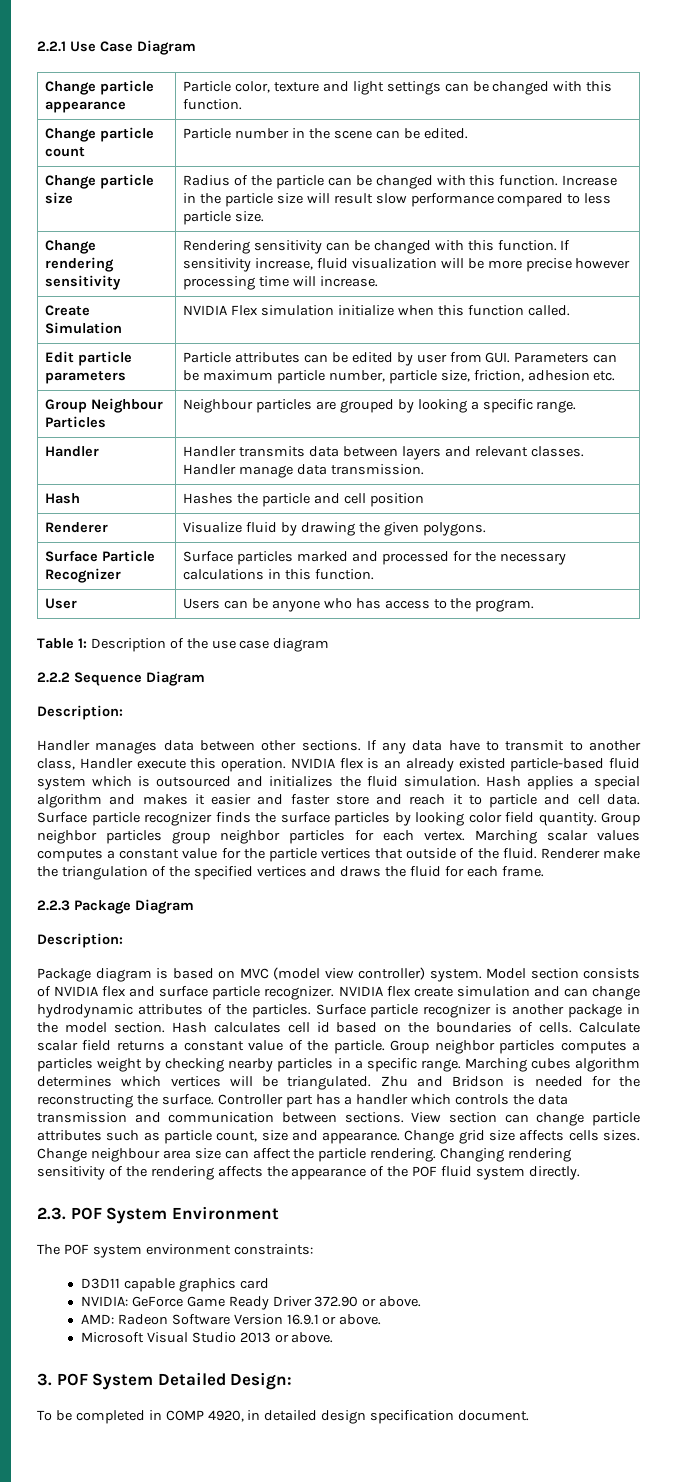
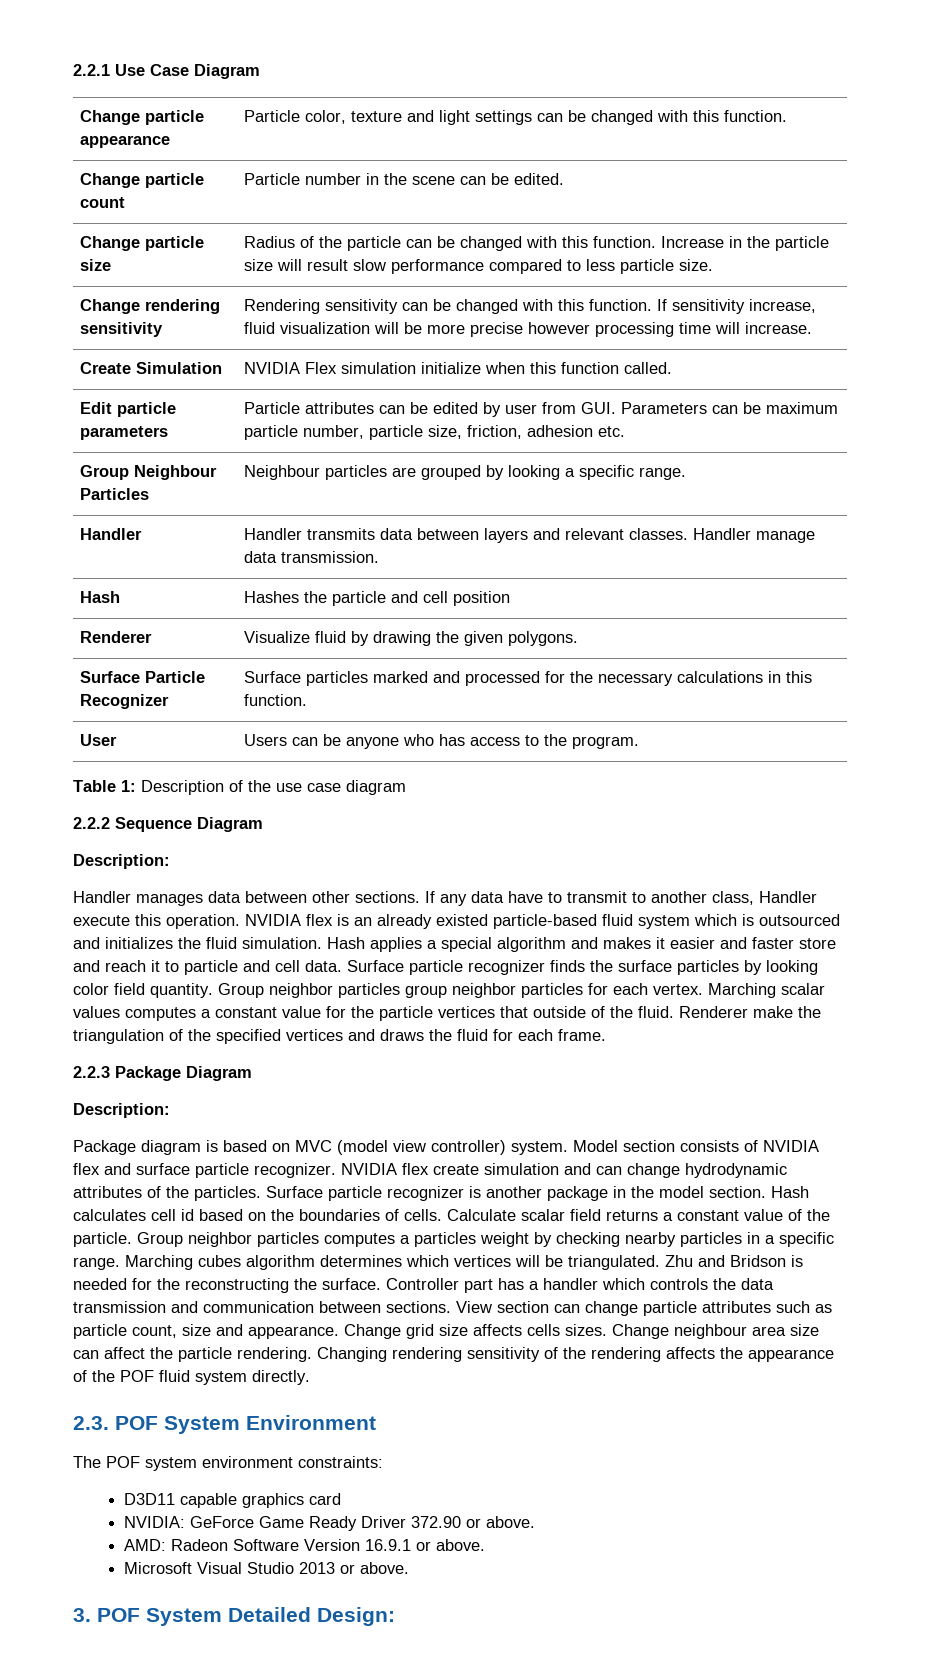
[37,1410,530,1424] // To be completed in COMP 4920, in detailed design specification document. -> (395, 1616) none

